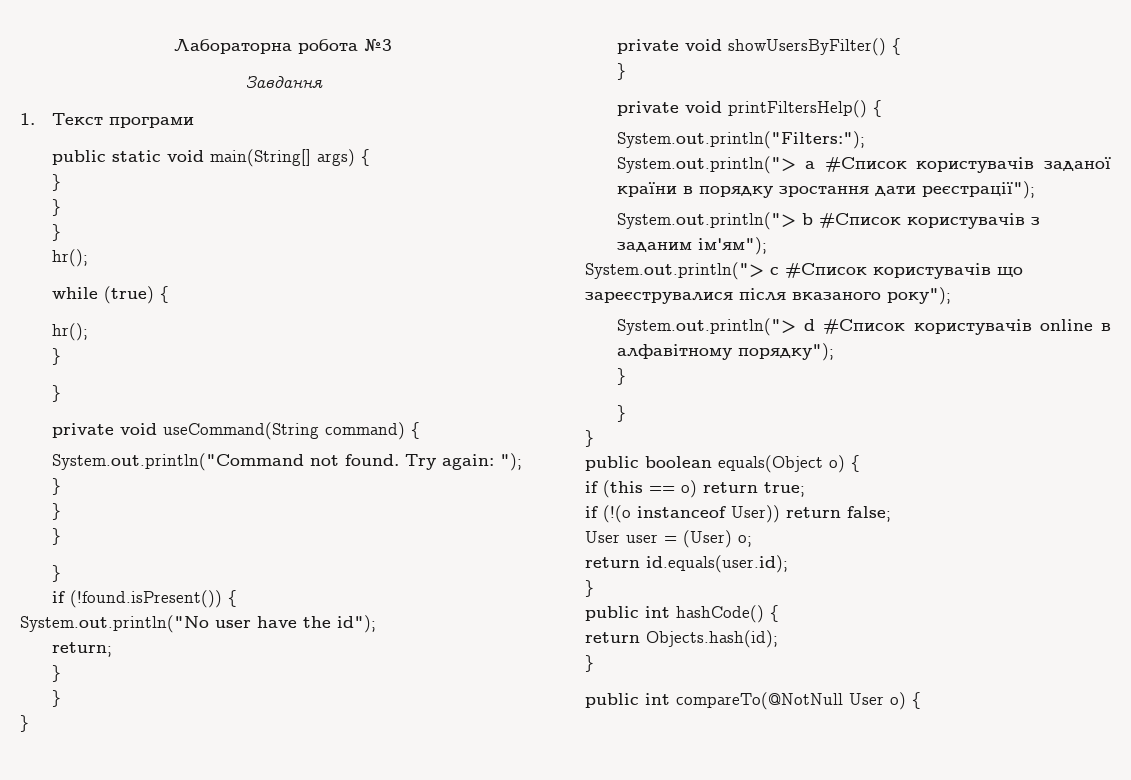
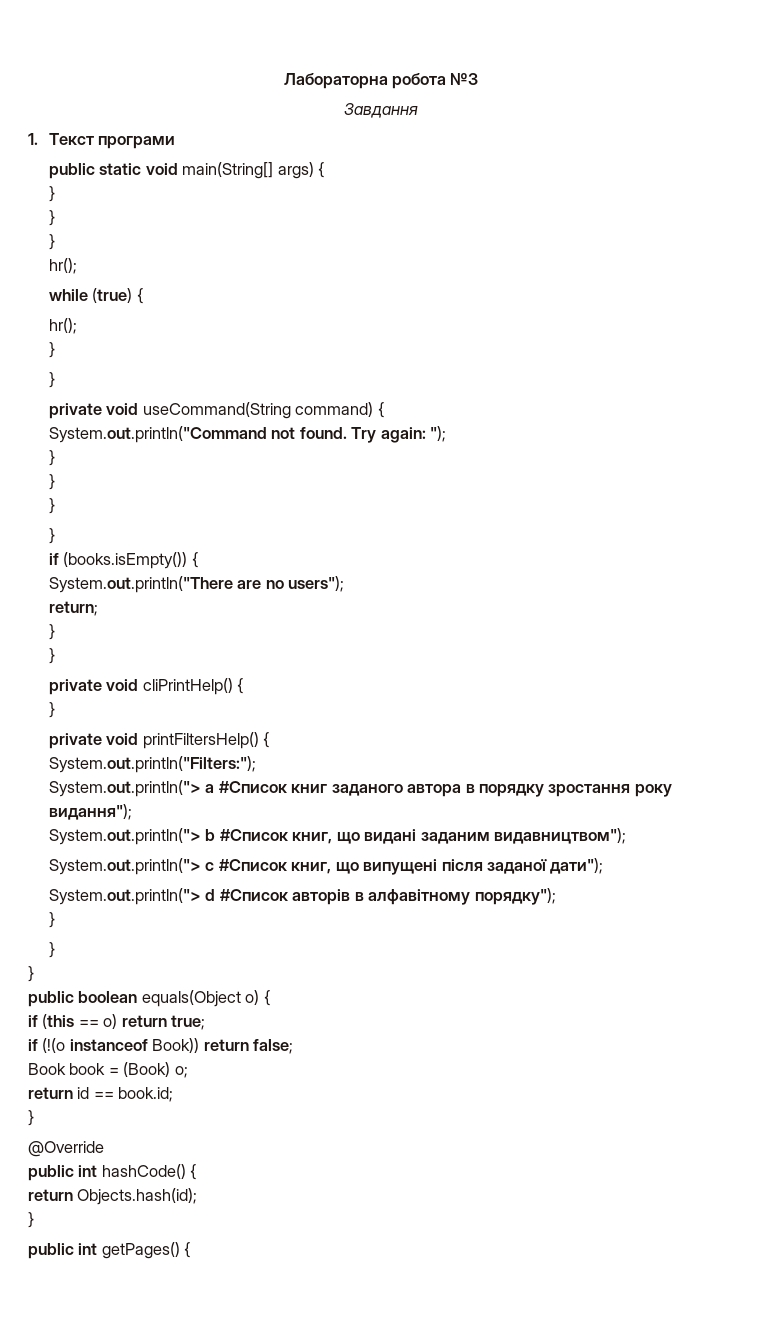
[69,590,237,608] [20,615,376,633] (!found.isPresent()) { // System.out.println("No user have the id"); -> [63,552,198,569] [48,576,345,593] (books.isEmpty()) { // System.out.println("There are no users");
[20,715,29,732] [616,38,886,56] // } // private void showUsersByFilter() -> [48,678,233,695] // private void cliPrintHelp()
[916,157,1111,173] [616,182,677,197] користувачів заданої країни -> [291,784,462,797] книг заданого автора
[874,181,1035,199] дати реєстрації"); -> [634,784,672,797] [48,804,132,820] року видання");
[906,213,1040,229] [616,237,767,255] [585,262,1023,280] [585,287,951,305] користувачів з заданим ім'ям"); // System.out.println("> c #Список користувачів що зареєструвалися після вказаного року"); -> [292,828,627,844] [48,858,604,875] книг, що видані заданим видавництвом"); // System.out.println("> c #Список книг, що випущені після заданої дати");
[913,319,1093,335] користувачів online -> [292,889,351,905] авторів
[731,505,780,523] User)) -> [152,1038,200,1053] Book))
[585,530,732,548] User user = (User) -> [28,1062,171,1077] Book book = (Book)
[646,555,788,573] [585,580,594,597] id.equals(user.id); // } -> [77,1087,174,1102] [28,1110,34,1126] [28,1141,104,1157] id == book.id; // } // @Override
[676,692,906,710] compareTo(@NotNull User o) -> [101,1242,180,1259] getPages()

